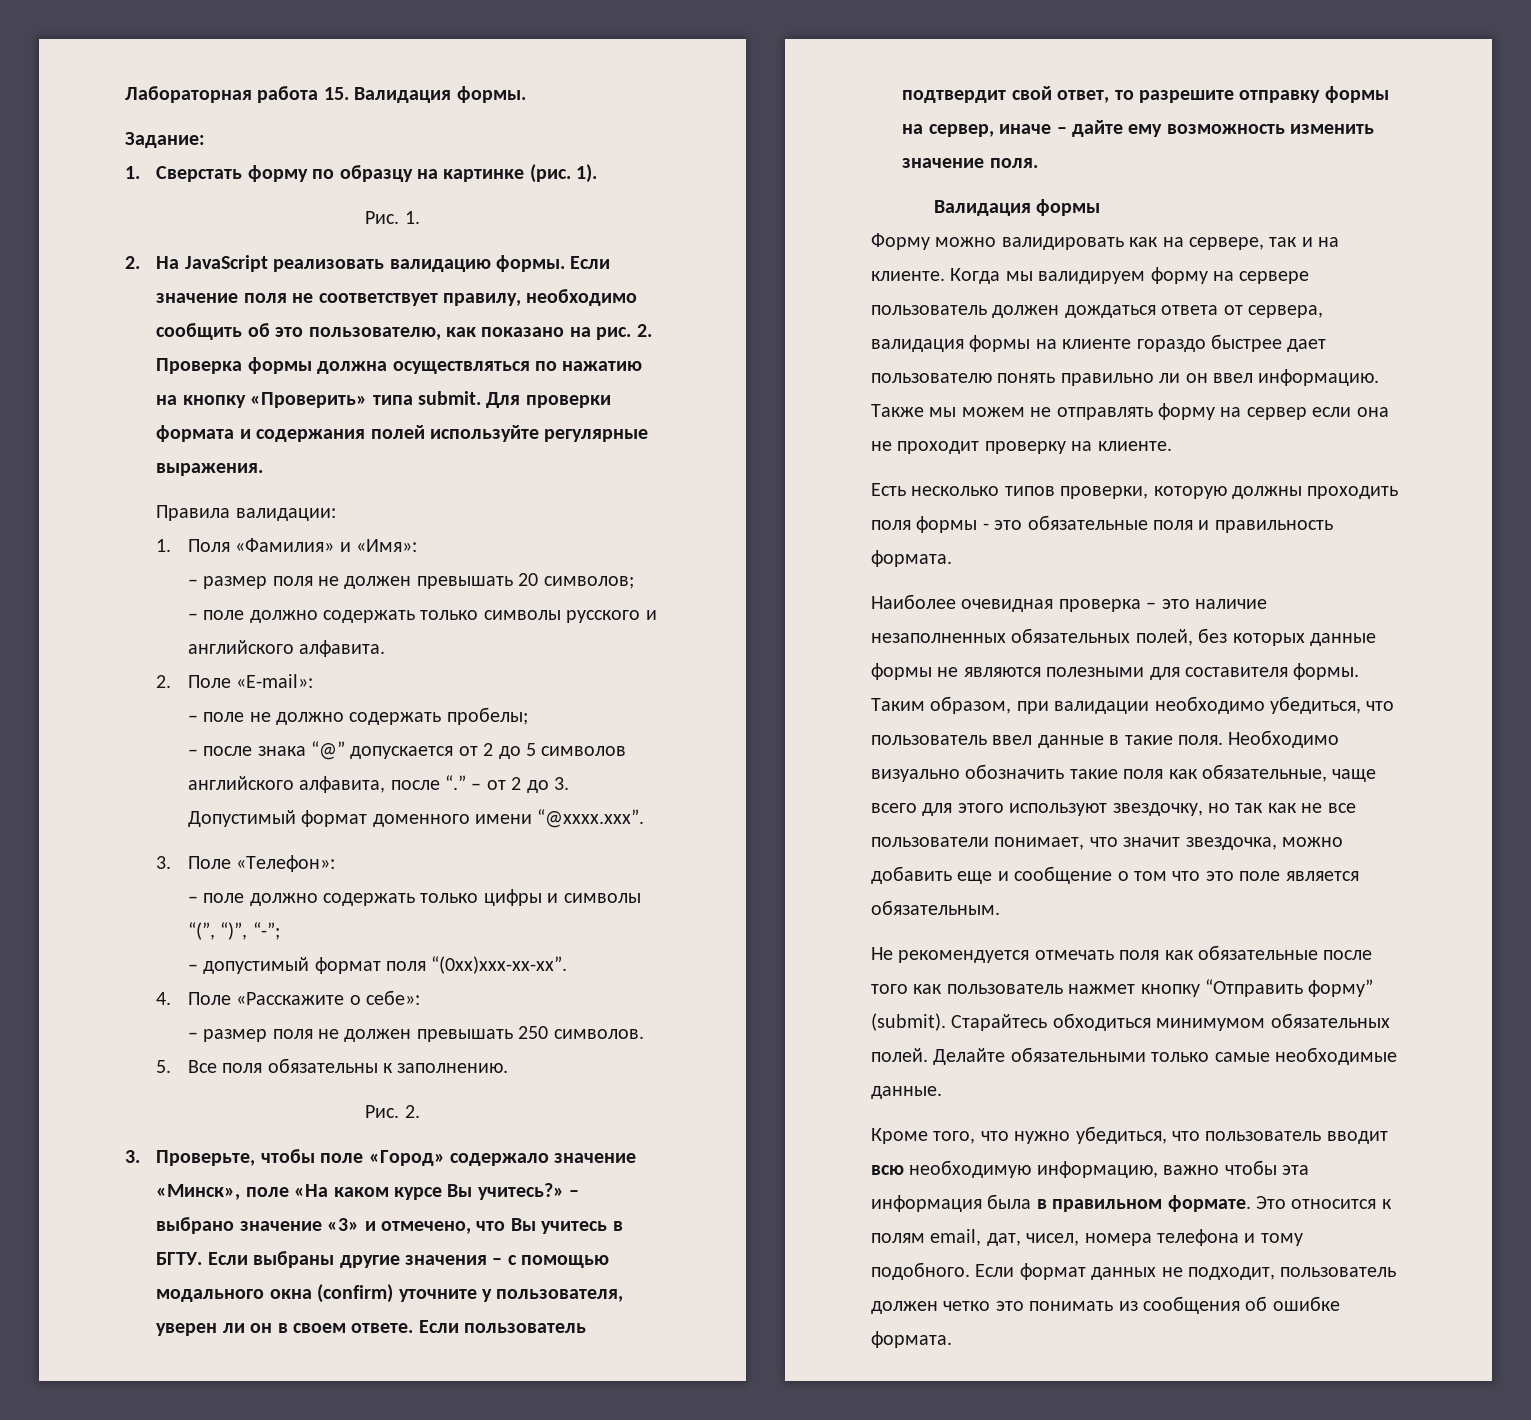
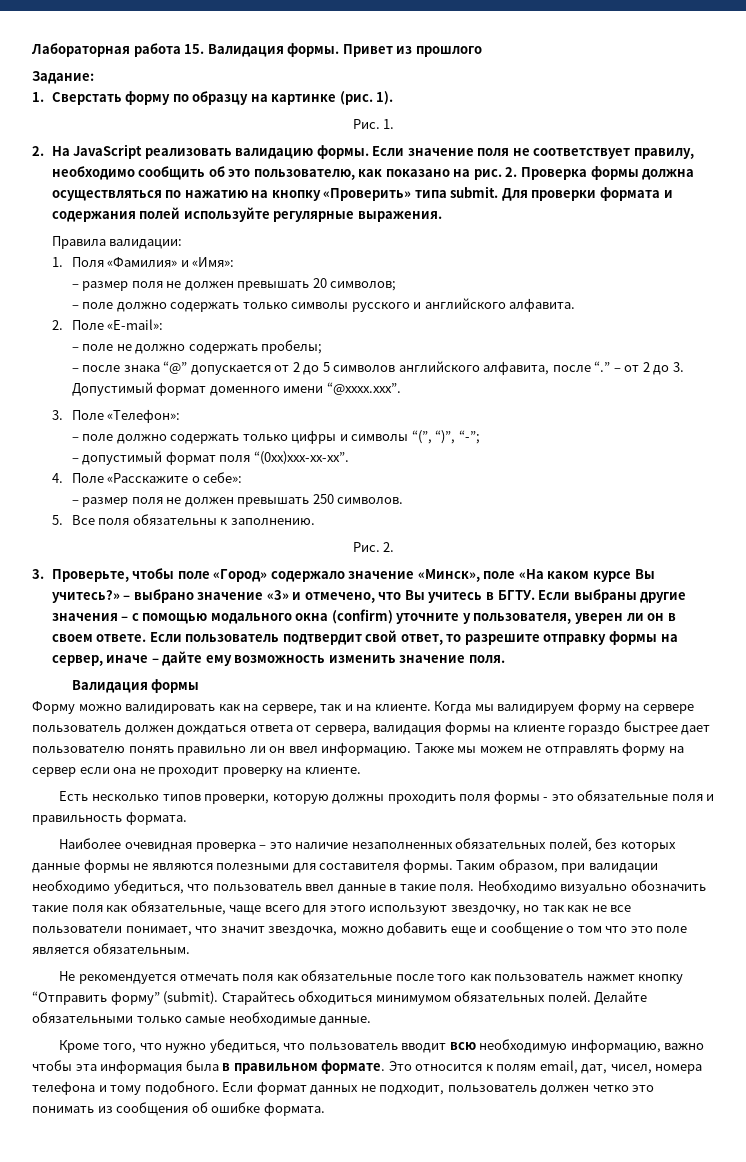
(526, 94) none -> [342,44,482,57] Привет из прошлого

